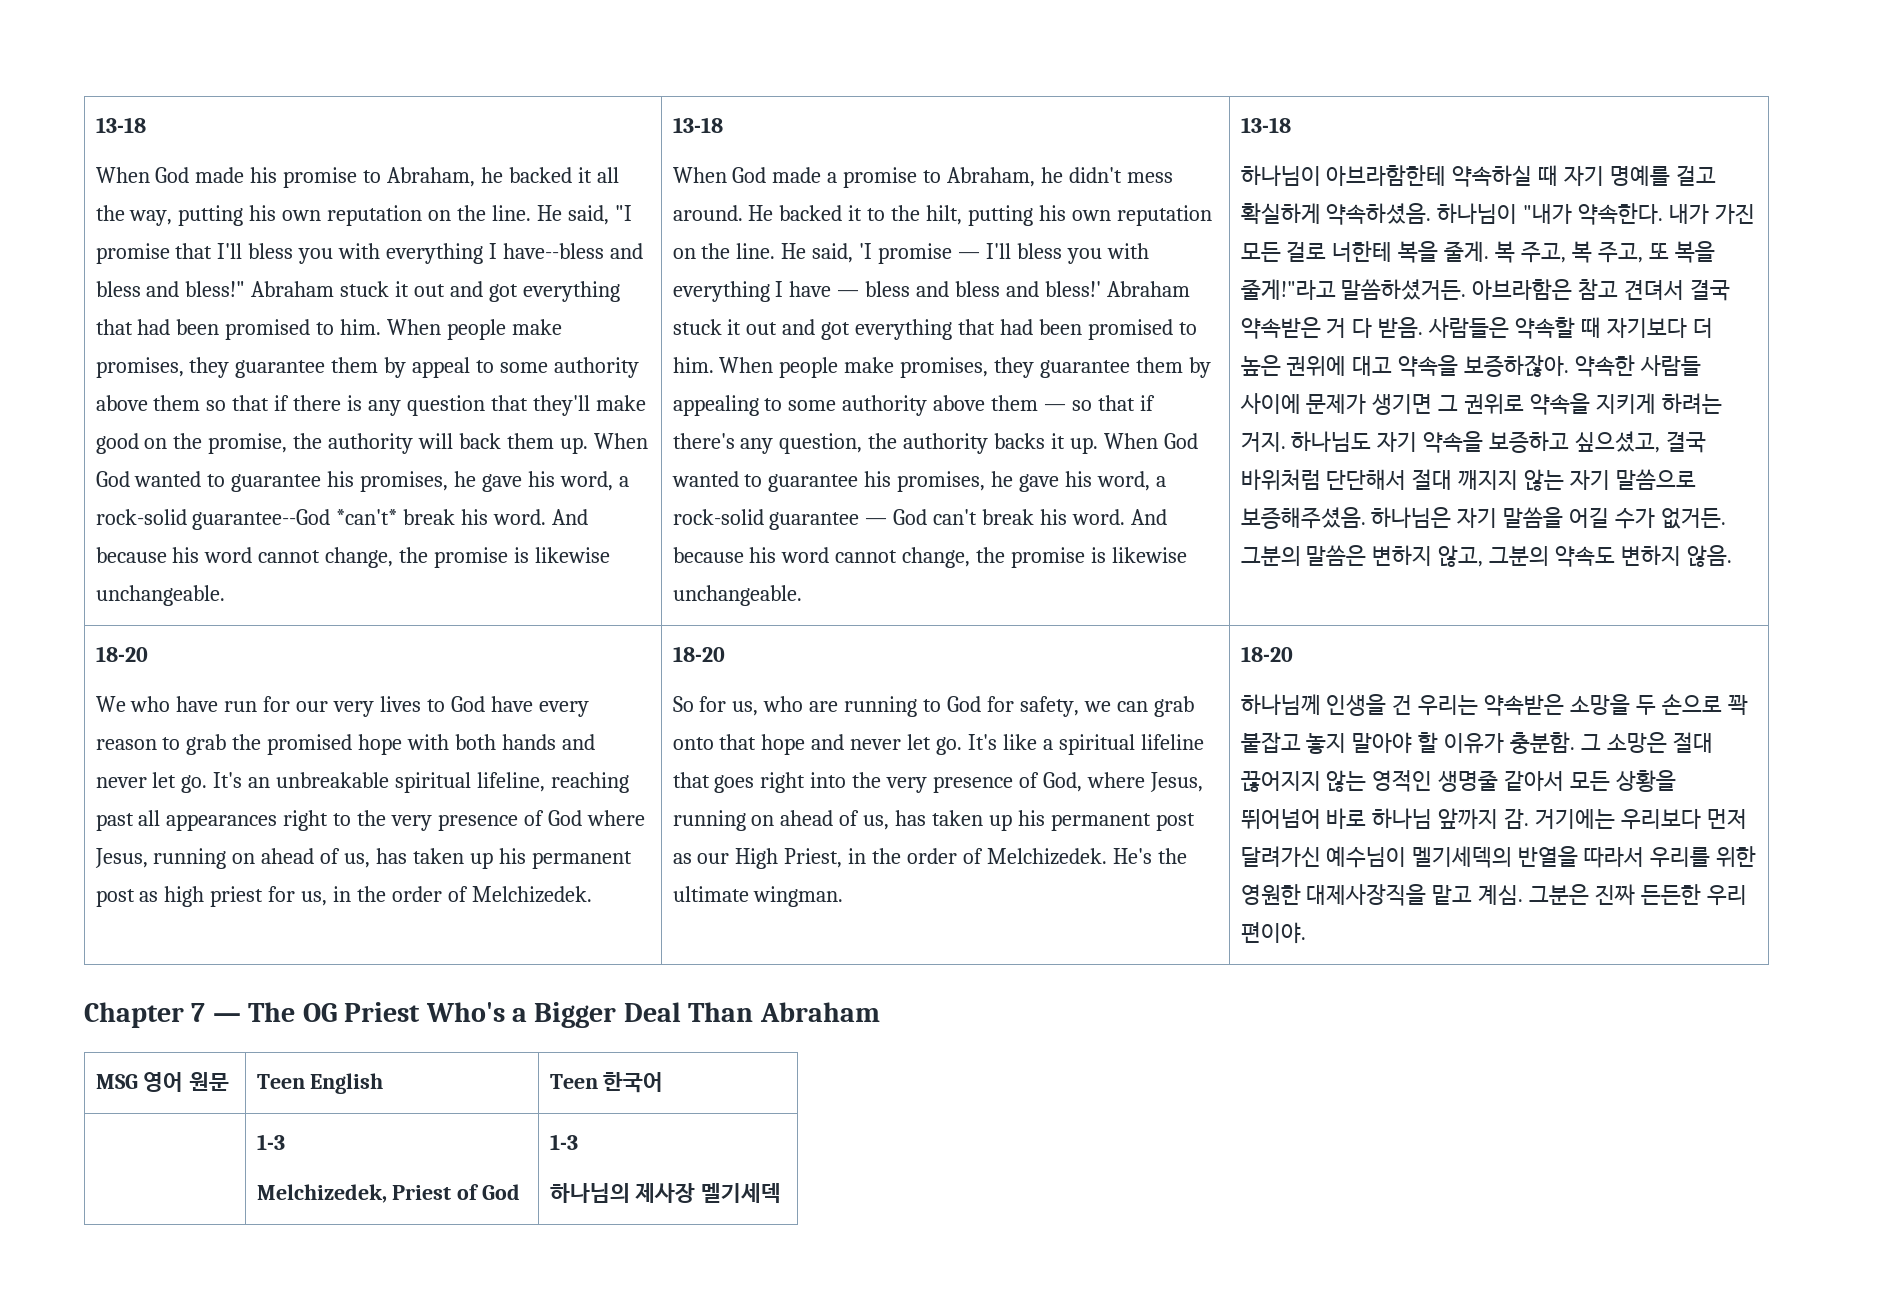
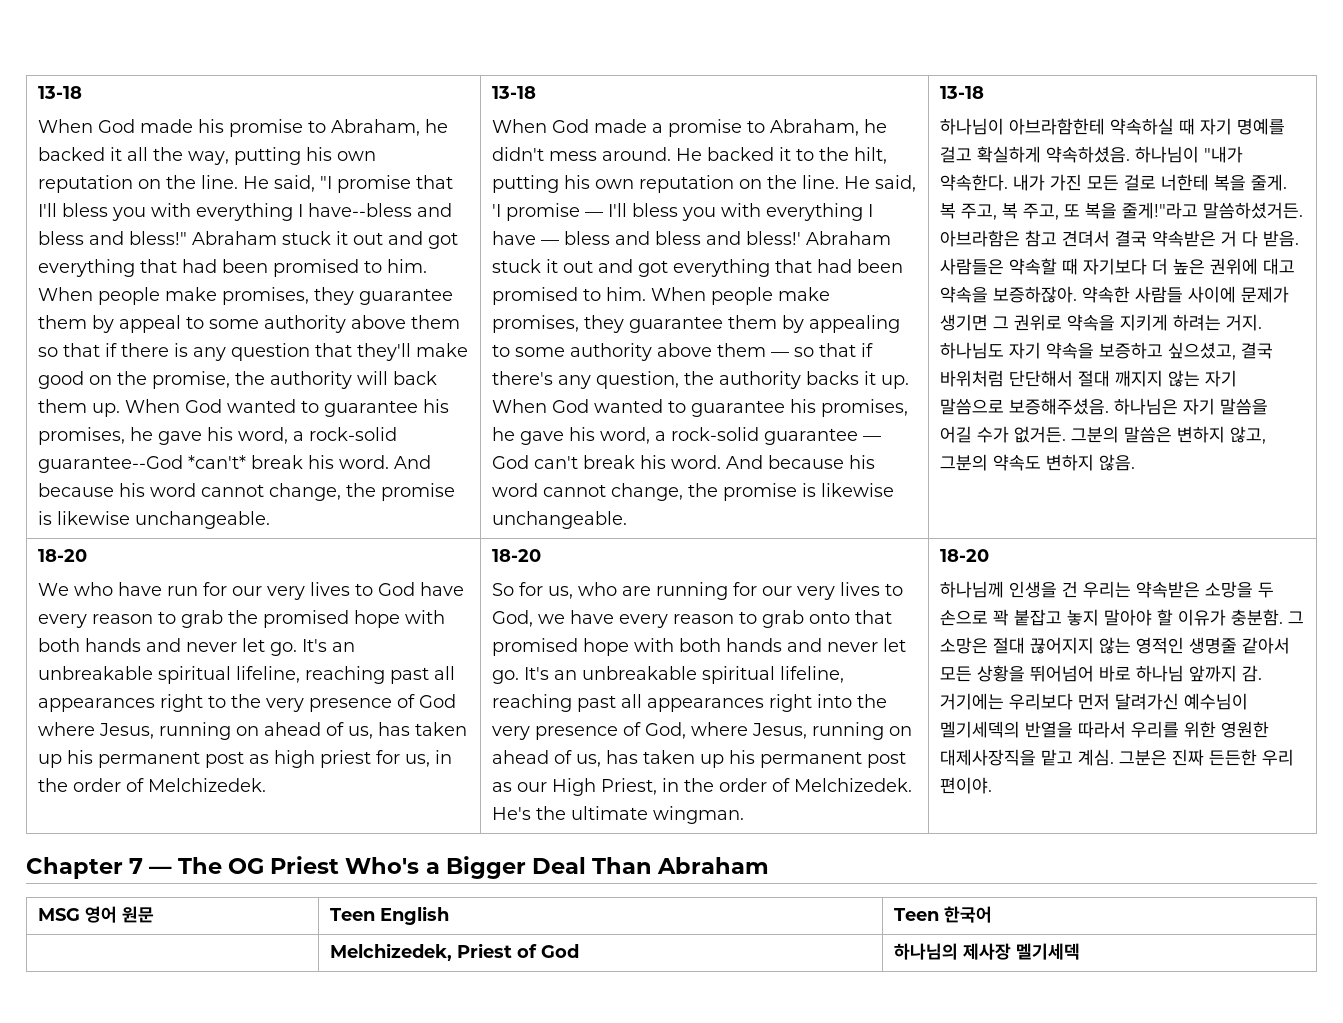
[923,696,1194,717] [672,734,1204,755] [672,772,755,793] to God for safety, we can grab onto that hope and never let go. It's like a spiritual lifeline that goes -> [733,582,904,600] [492,610,893,628] [492,638,907,656] [492,666,845,684] [492,694,765,712] for our very lives to God, we have every reason to grab onto that promised hope with both hands and never let go. It's an unbreakable spiritual lifeline, reaching past all appearances
[256,1134,285,1150] 1-3 // -> (993, 914) none
[549,1134,578,1150] 1-3 // -> (580, 951) none

